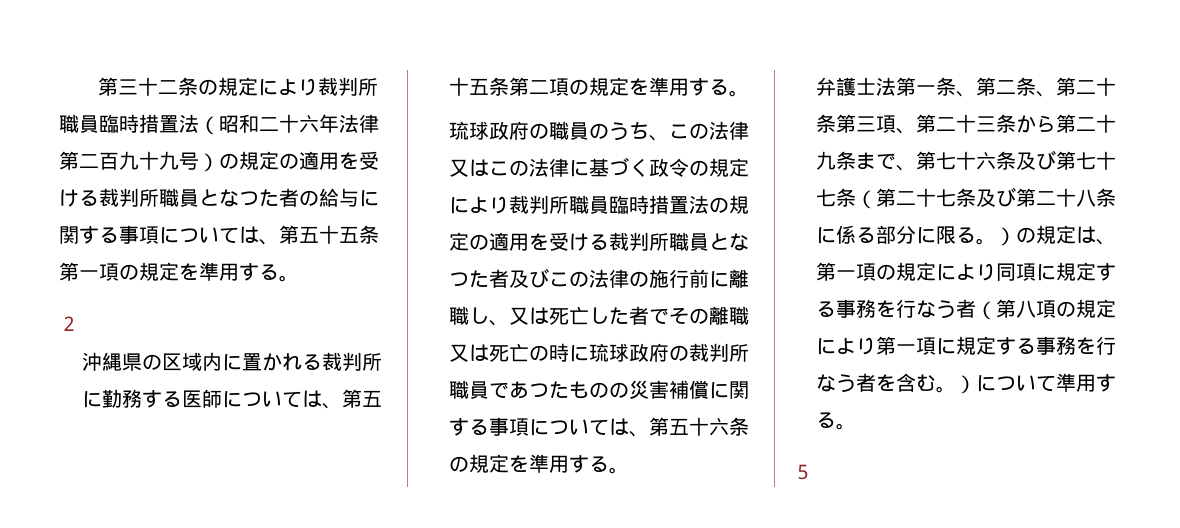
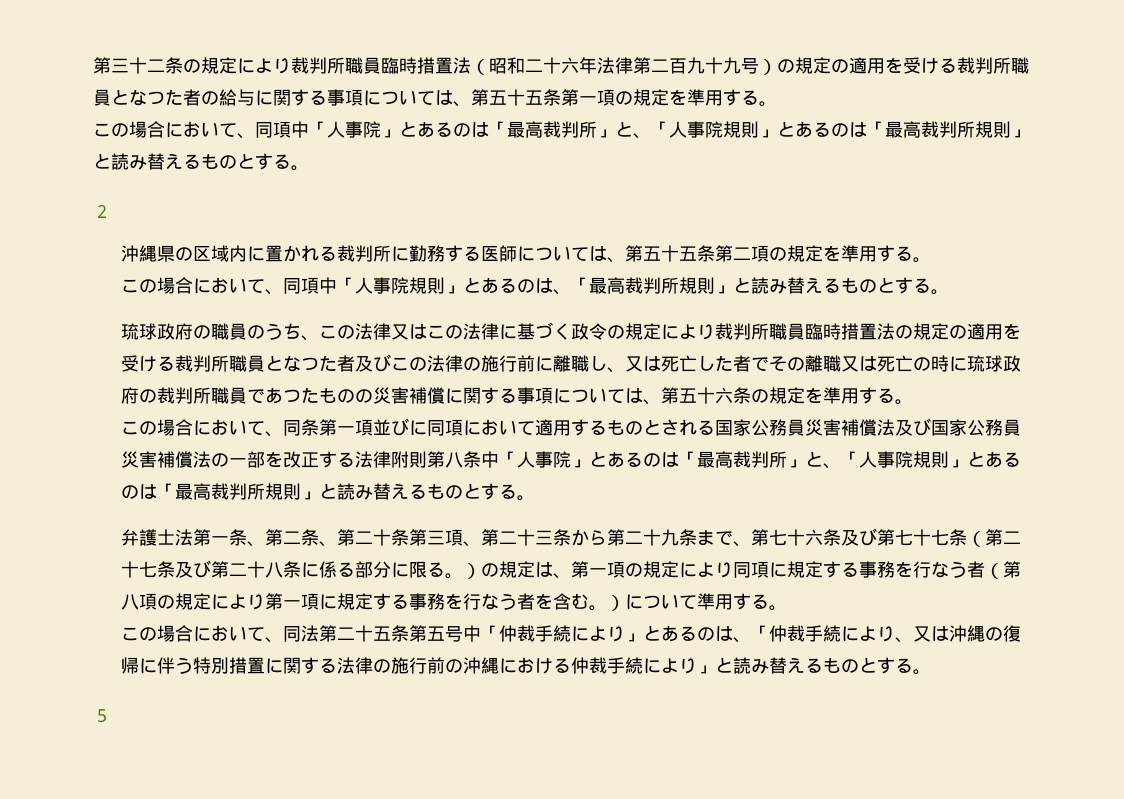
(299, 278) none -> [93,121,1029,139] [93,153,309,171] // この場合において、同項中「人事院」とあるのは「最高裁判所」と、「人事院規則」とあるのは「最高裁判所規則」と読み替えるものとする。
(750, 93) none -> [120,277,949,295] // この場合において、同項中「人事院規則」とあるのは、「最高裁判所規則」と読み替えるものとする。
(630, 470) none -> [120,418,1021,437] [120,451,1021,469] [120,483,535,501] // この場合において、同条第一項並びに同項において適用するものとされる国家公務員災害補償法及び国家公務員災害補償法の一部を改正する法律附則第八条中「人事院」とあるのは「最高裁判所」と、「人事院規則」とあるのは「最高裁判所規則」と読み替えるものとする。
(857, 426) none -> [120,625,1021,643] [120,657,931,675] // この場合において、同法第二十五条第五号中「仲裁手続により」とあるのは、「仲裁手続により、又は沖縄の復帰に伴う特別措置に関する法律の施行前の沖縄における仲裁手続により」と読み替えるものとする。

